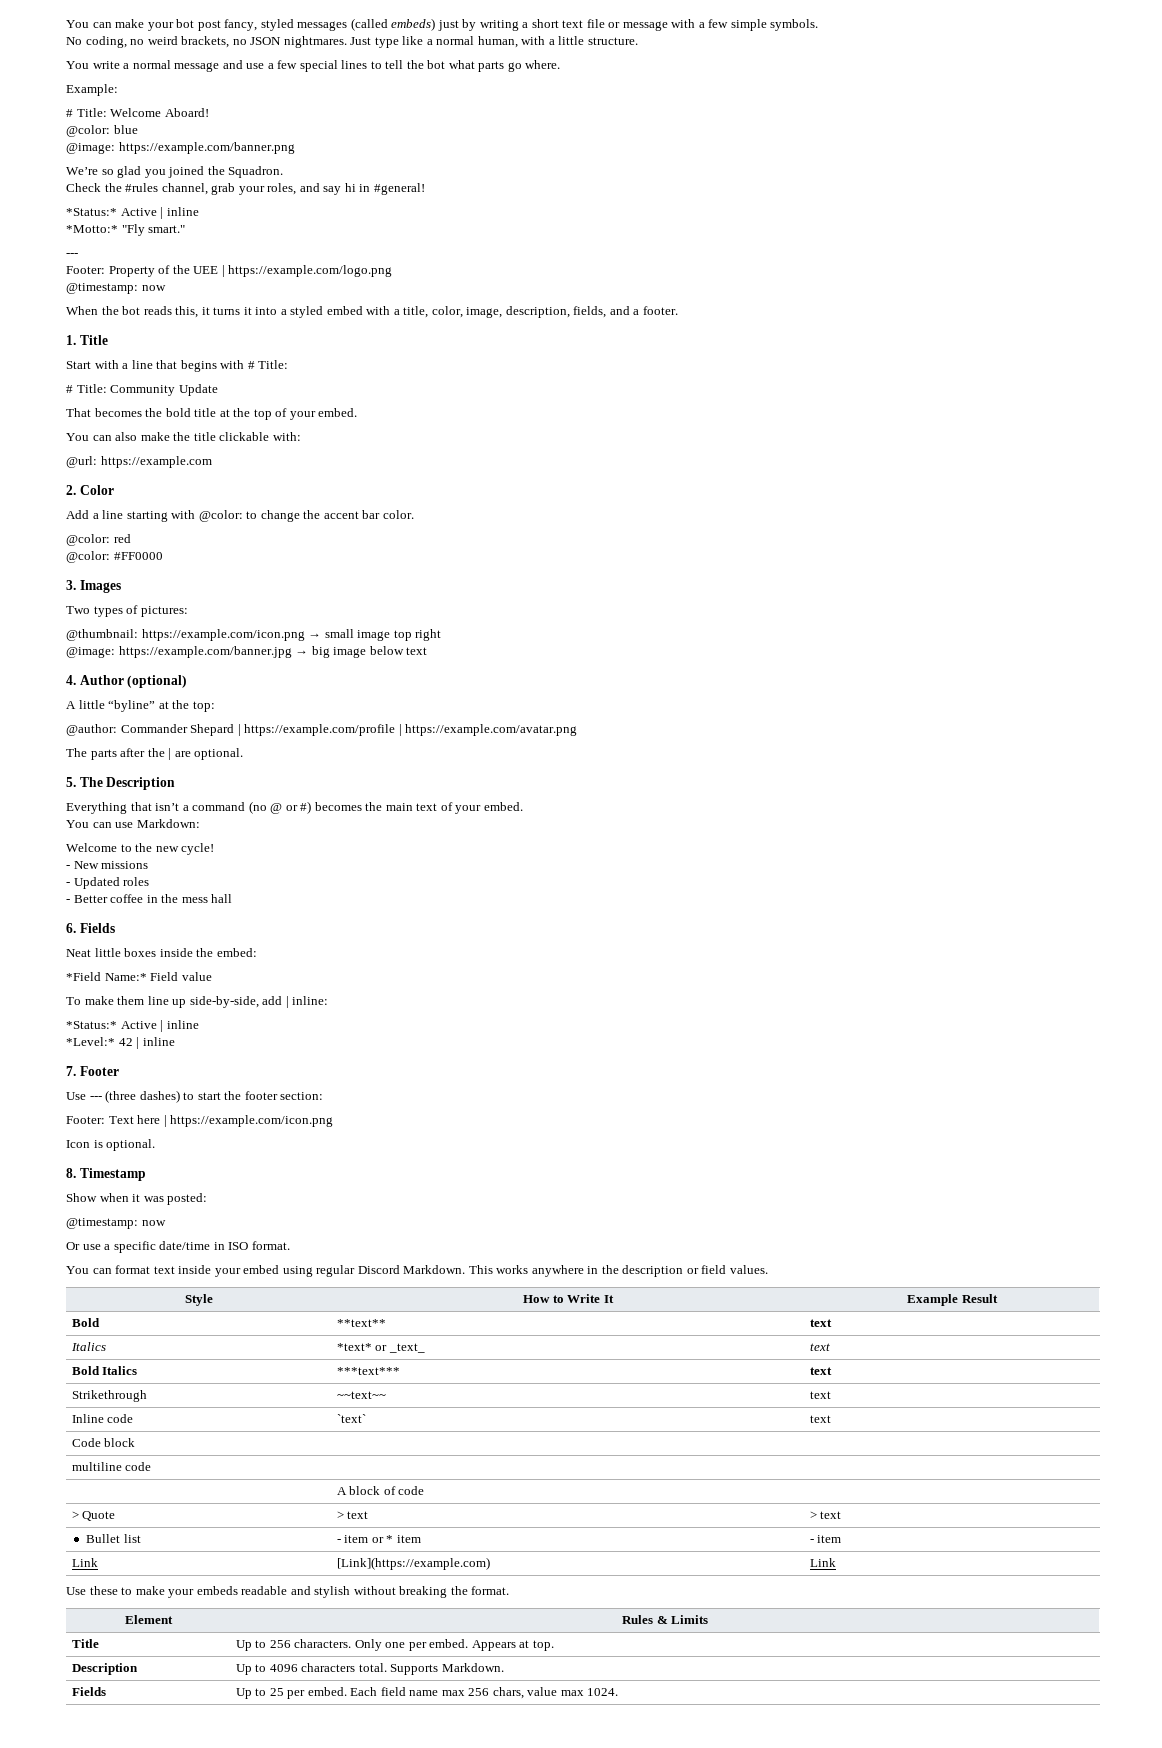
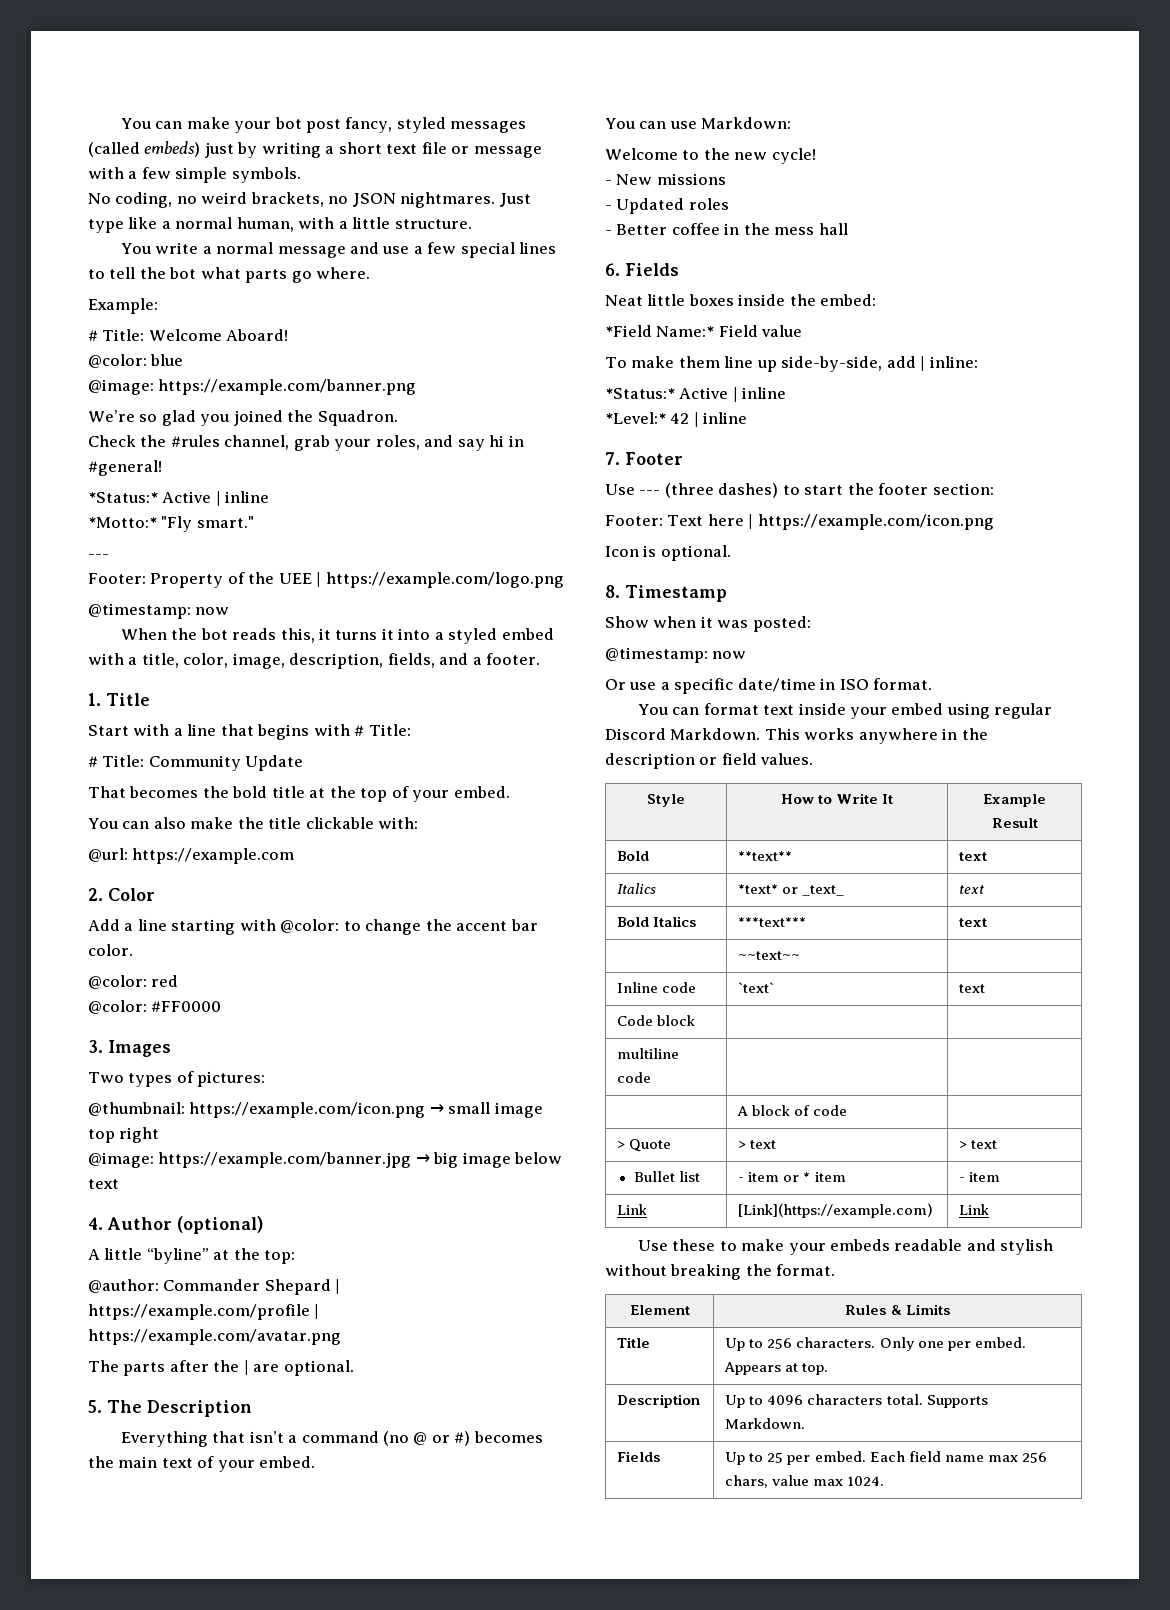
[71,1390,147,1402] Strikethrough -> (988, 922) none
[809,1391,831,1399] text -> (801, 955) none

